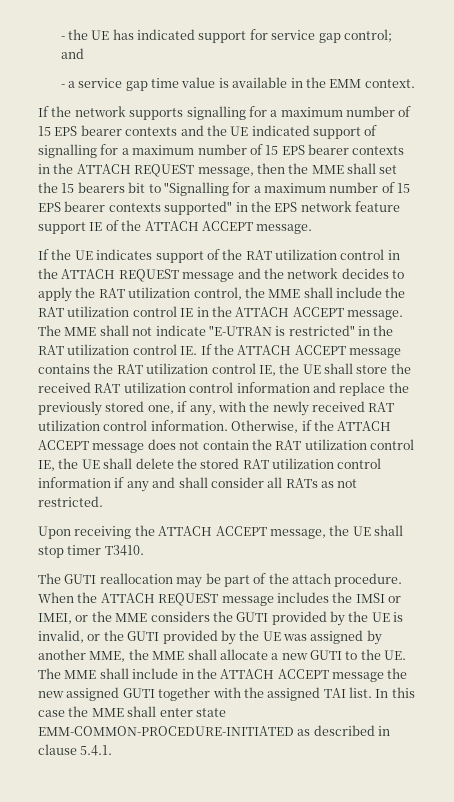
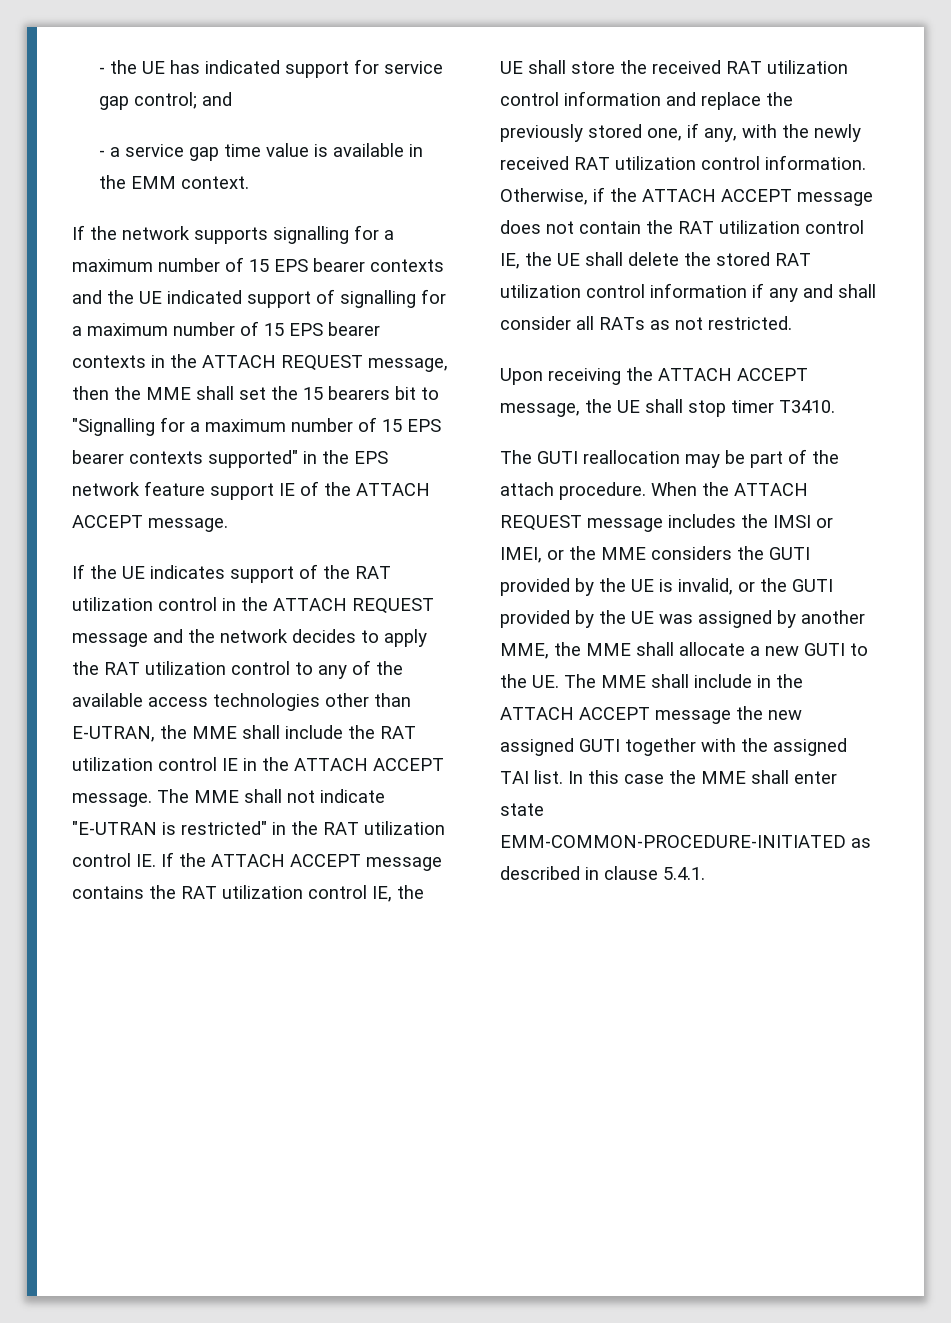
[193,287,242,300] control, -> [231,660,403,679] [72,693,411,711] [72,726,155,742] control to any of the available access technologies other than E-UTRAN,

